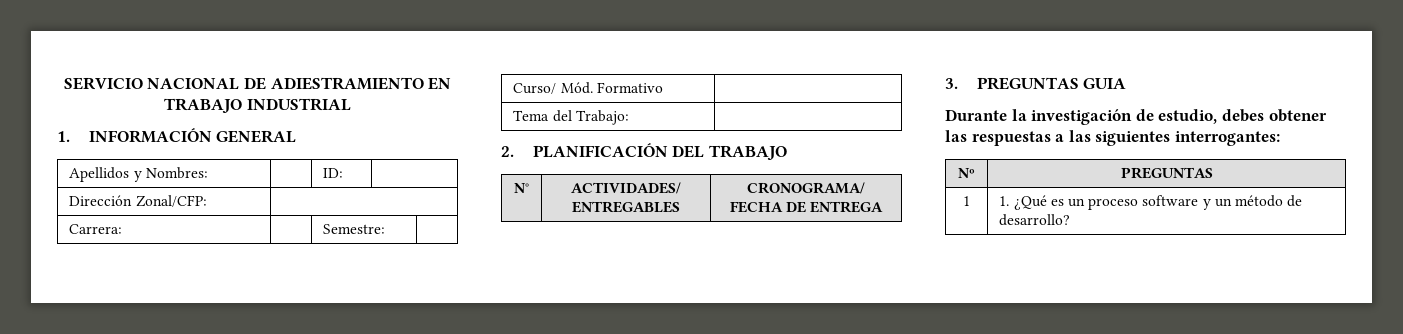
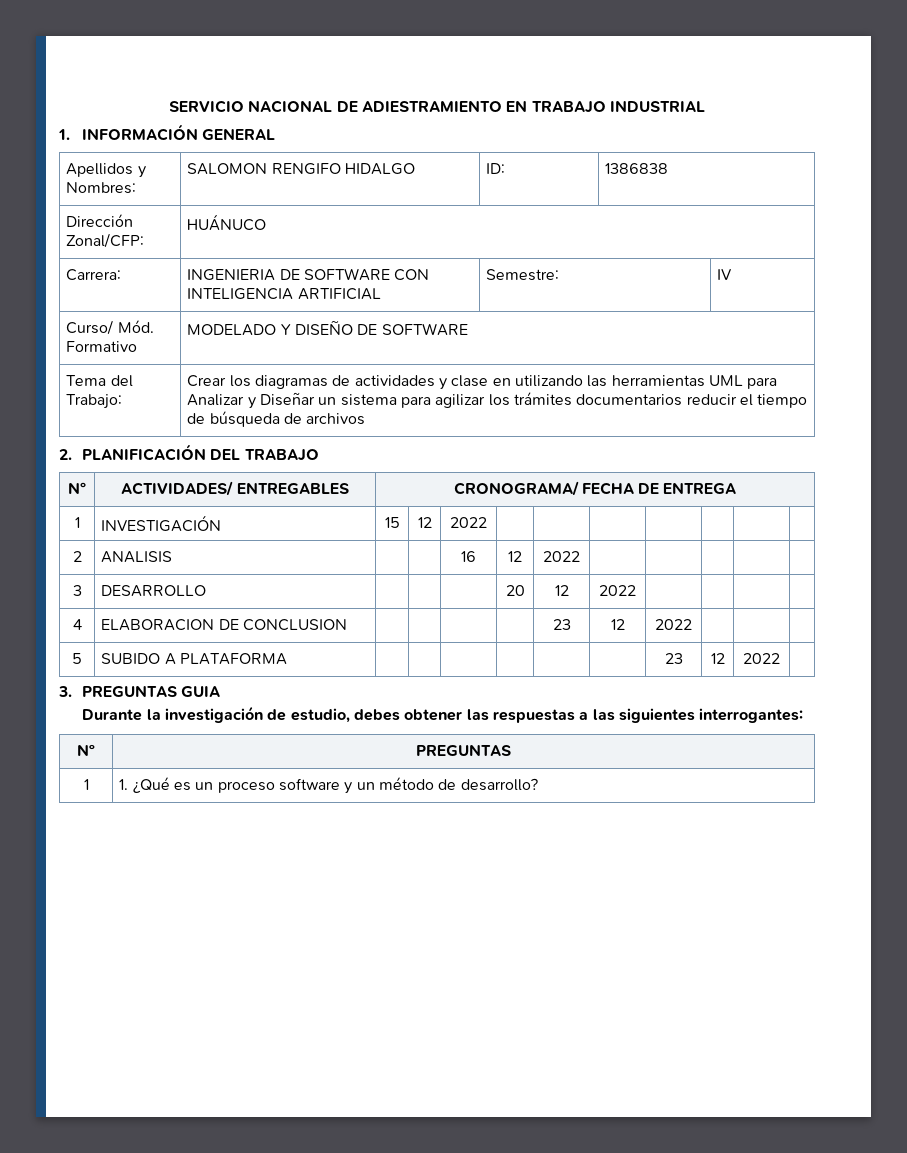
(208, 173) none -> [187,163,416,175] SALOMON RENGIFO HIDALGO
(344, 173) none -> [605,163,669,174] 1386838
(207, 201) none -> [187,214,267,231] HUÁNUCO
(123, 229) none -> [187,268,430,281] [187,288,381,300] INGENIERIA DE SOFTWARE CON INTELIGENCIA ARTIFICIAL
(386, 229) none -> [717,269,733,280] IV
[513,110,629,125] // Tema del Trabajo: | -> [187,320,468,336] [66,375,133,387] [66,394,123,409] [187,375,778,390] [187,392,808,409] [187,411,366,427] MODELADO Y DISEÑO DE SOFTWARE // Tema del Trabajo: | Crear los diagramas de actividades y clase en utilizando las herramientas UML para Analizar y Diseñar un sistema para agilizar los trámites documentarios reducir el tiempo de búsqueda de archivos
(884, 207) none -> [74,517,80,528] [101,515,222,532] [384,517,400,528] [417,517,432,528] [450,517,487,528] [72,551,82,562] [101,551,173,563] [461,551,476,562] [508,551,522,562] [543,551,580,562] [72,585,82,596] [101,585,207,597] [505,585,525,596] [554,585,569,596] [599,585,636,596] [72,619,82,630] [101,619,348,631] [552,619,571,630] [610,619,625,630] [655,619,692,630] [72,653,82,664] [101,653,288,665] [664,653,683,664] [710,653,725,664] [743,653,780,664] // 1 | INVESTIGACIÓN | 15 | 12 | 2022 | | | | | | | // 2 | ANALISIS | | | 16 | 12 | 2022 | | | | | // 3 | DESARROLLO | | | | 20 | 12 | 2022 | | | | // 4 | ELABORACION DE CONCLUSION | | | | | 23 | 12 | 2022 | | | // 5 | SUBIDO A PLATAFORMA | | | | | | | 23 | 12 | 2022 |

